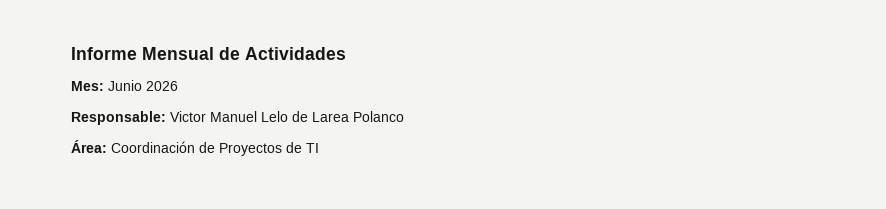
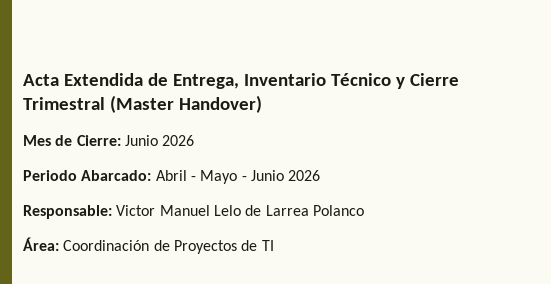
[71,47,346,60] [71,81,104,91] Informe Mensual de Actividades // Mes: -> [23,73,459,89] [23,95,262,113] [23,135,195,146] [23,170,247,184] Acta Extendida de Entrega, Inventario Técnico y Cierre Trimestral (Master Handover) // Mes de Cierre: Junio 2026 // Periodo Abarcado: Abril - Mayo -
[312,112,349,122] Larea -> [265,205,309,216] Larrea

